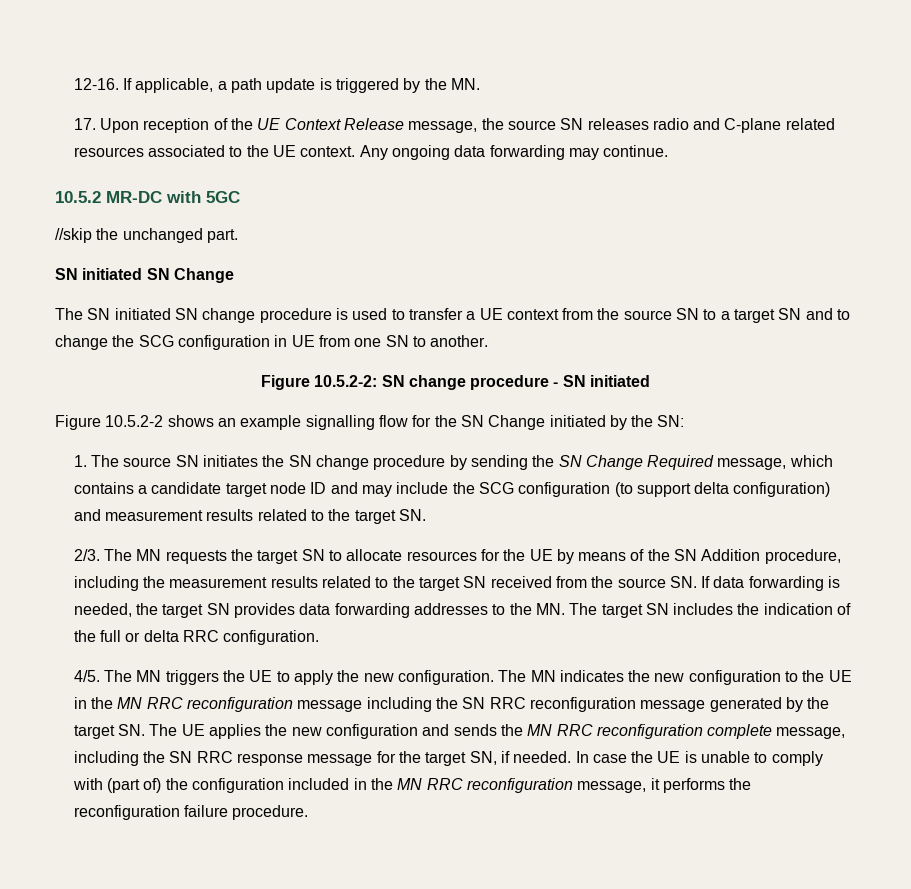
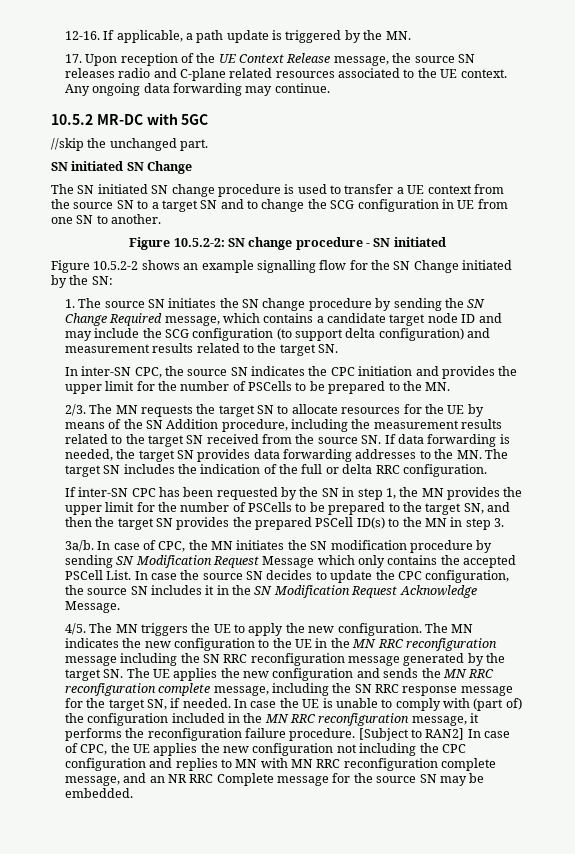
(426, 515) none -> [64,366,518,379] [64,381,451,394] // In inter-SN CPC, the source SN indicates the CPC initiation and provides the upper limit for the number of PSCells to be prepared to the MN.
(320, 637) none -> [64,487,523,500] [64,502,511,515] [64,517,505,530] [64,540,493,553] [64,555,517,568] [64,570,510,583] [64,585,477,598] [64,601,120,613] // If inter-SN CPC has been requested by the SN in step 1, the MN provides the upper limit for the number of PSCells to be prepared to the target SN, and then the target SN provides the prepared PSCell ID(s) to the MN in step 3. // 3a/b. In case of CPC, the MN initiates the SN modification procedure by sending SN Modification Request Message which only contains the accepted PSCell List. In case the source SN decides to update the CPC configuration, the source SN includes it in the SN Modification Request Acknowledge Message.
(309, 812) none -> [358,728,511,741] [64,743,466,756] [64,758,497,771] [64,773,485,786] [64,788,133,798] [Subject to RAN2] In case of CPC, the UE applies the new configuration not including the CPC configuration and replies to MN with MN RRC reconfiguration complete message, and an NR RRC Complete message for the source SN may be embedded.

